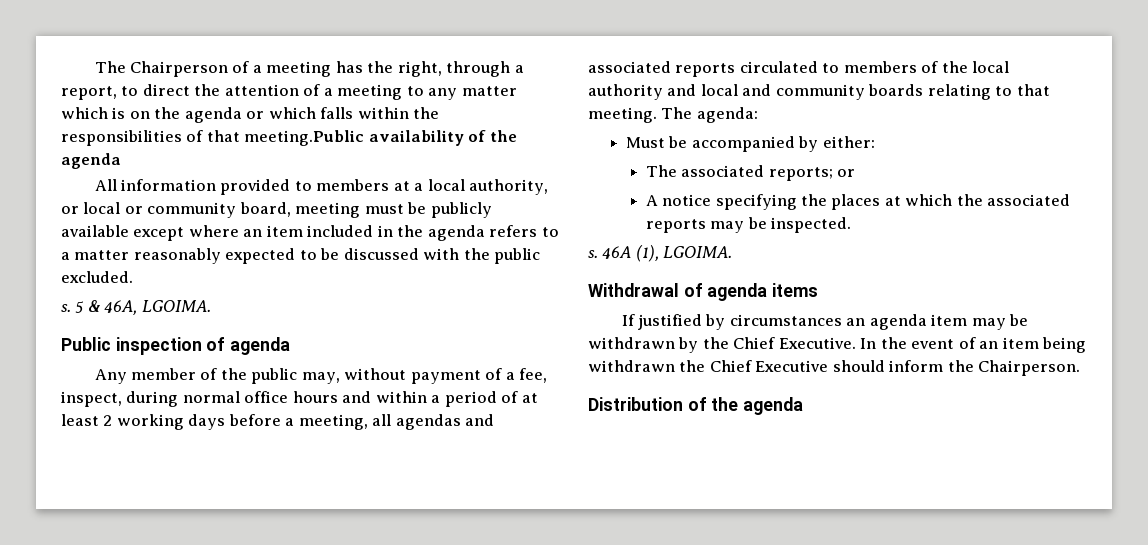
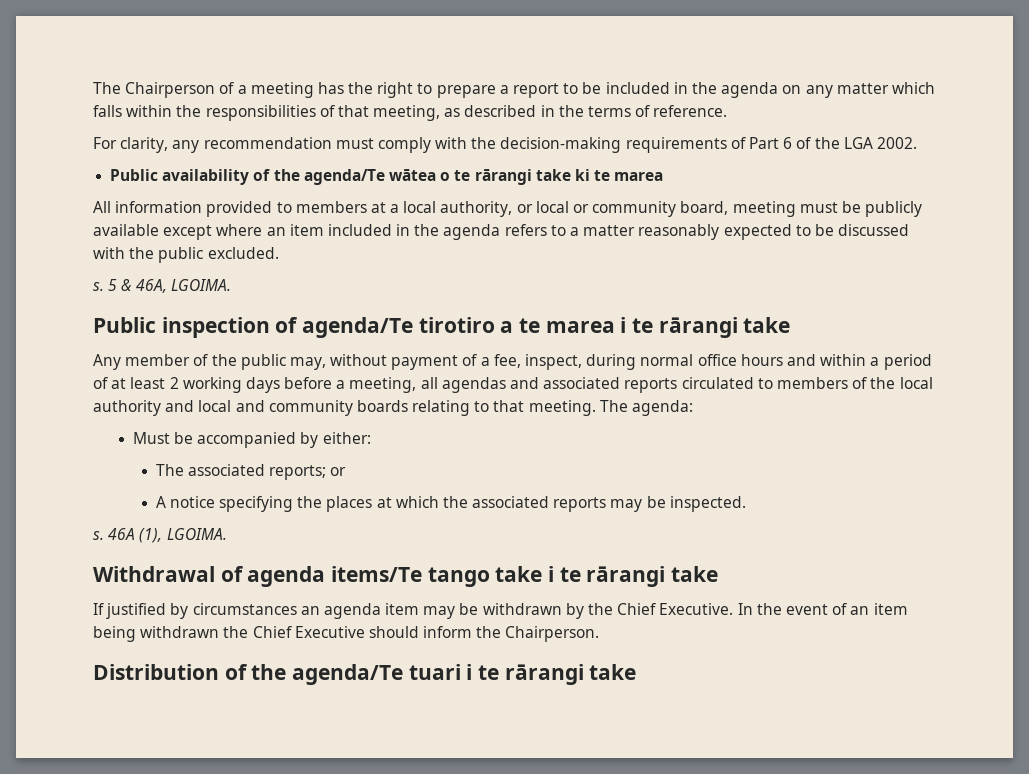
[397,61,524,77] [61,84,517,100] [61,107,265,123] right, through a report, to direct the attention of a meeting to any matter which is on the agenda or -> [377,82,889,98] right to prepare a report to be included in the agenda on any matter
[244,130,517,146] [61,153,121,169] meeting.Public availability of the agenda -> [373,105,728,121] [93,137,917,153] [110,169,664,185] meeting, as described in the terms of reference. // For clarity, any recommendation must comply with the decision-making requirements of Part 6 of the LGA 2002. // Public availability of the agenda/Te wātea o te rārangi take ki te marea
[230,337,291,355] agenda -> [302,317,791,338] agenda/Te tirotiro a te marea i te rārangi take
[772,283,819,297] items -> [331,566,719,587] items/Te tango take i te rārangi take
[743,397,804,415] agenda -> [292,664,637,685] agenda/Te tuari i te rārangi take

